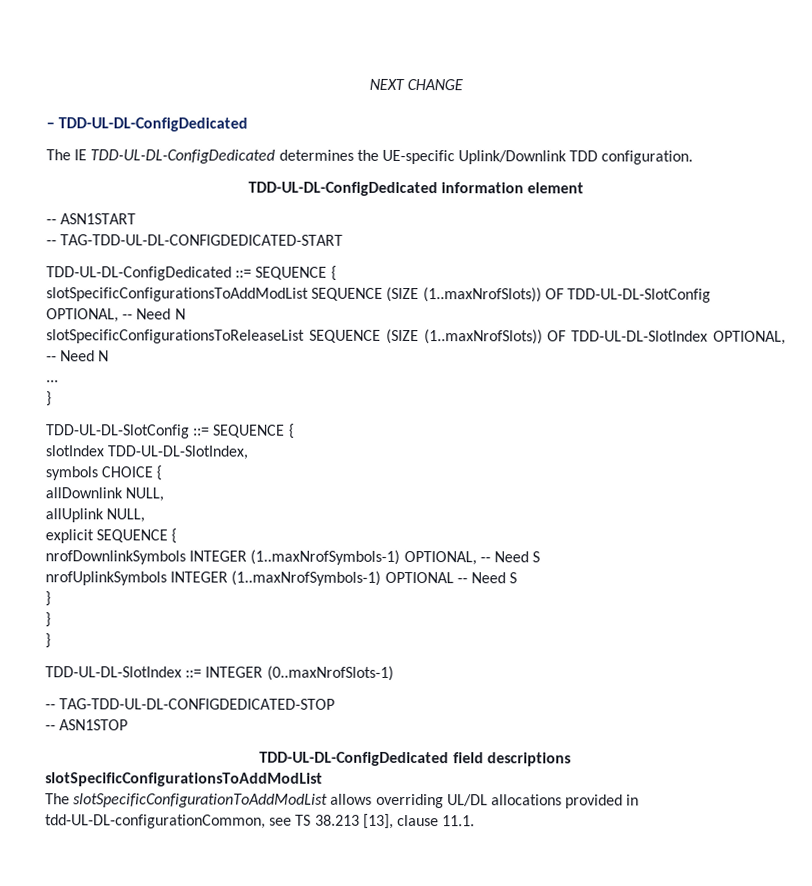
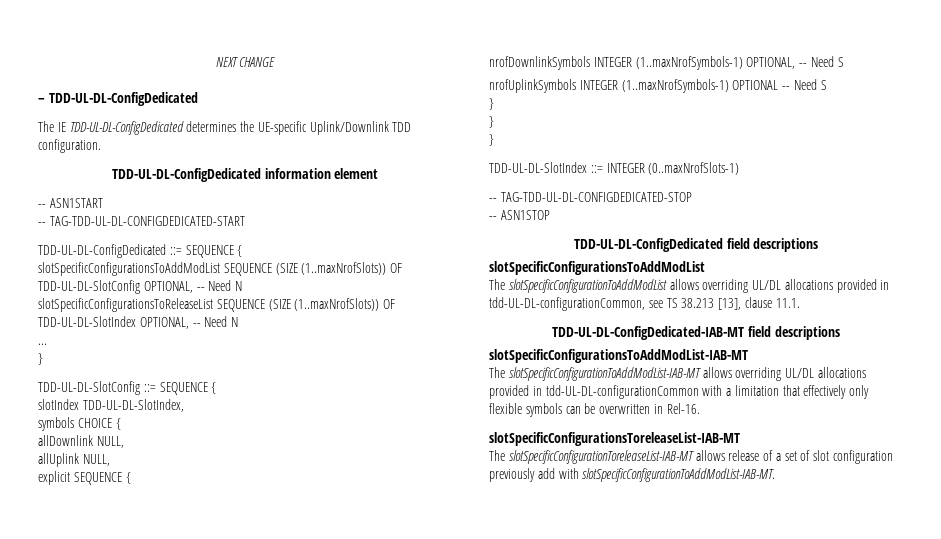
(476, 821) none -> [552,326,840,340] [489,349,748,363] [489,367,866,381] [489,385,870,399] [489,403,700,417] [489,432,740,446] [489,450,894,464] [489,468,776,482] // TDD-UL-DL-ConfigDedicated-IAB-MT field descriptions // slotSpecificConfigurationsToAddModList-IAB-MT // The slotSpecificConfigurationToAddModList-IAB-MT allows overriding UL/DL allocations provided in tdd-UL-DL-configurationCommon with a limitation that effectively only flexible symbols can be overwritten in Rel-16. // slotSpecificConfigurationsToreleaseList-IAB-MT // The slotSpecificConfigurationToreleaseList-IAB-MT allows release of a set of slot configuration previously add with slotSpecificConfigurationToAddModList-IAB-MT.

